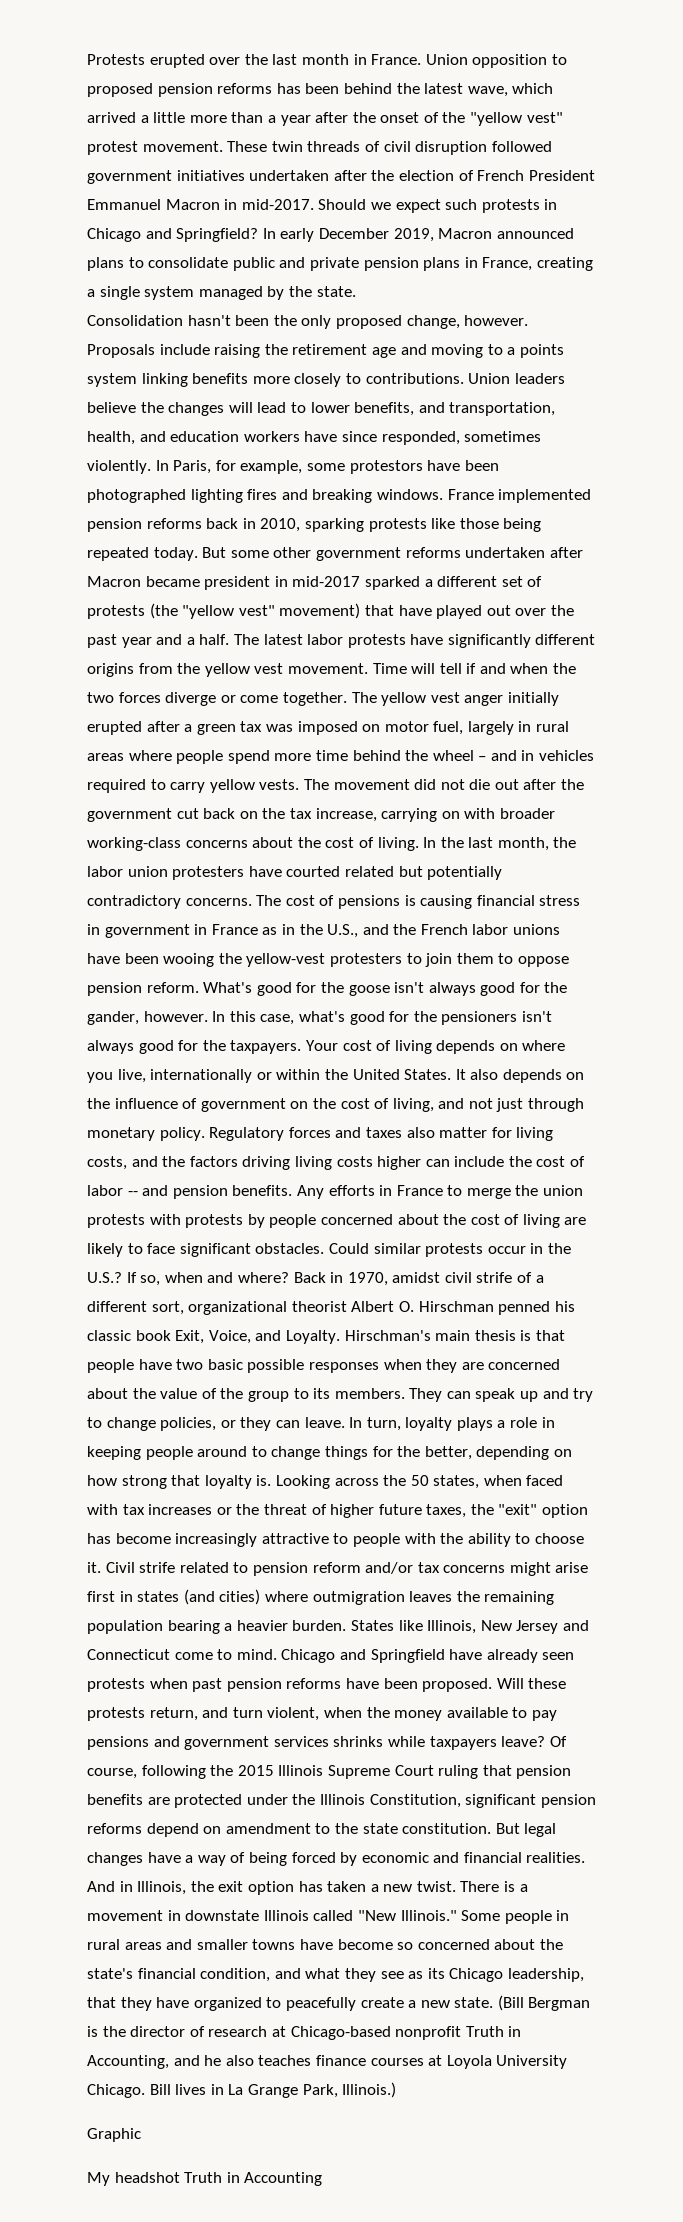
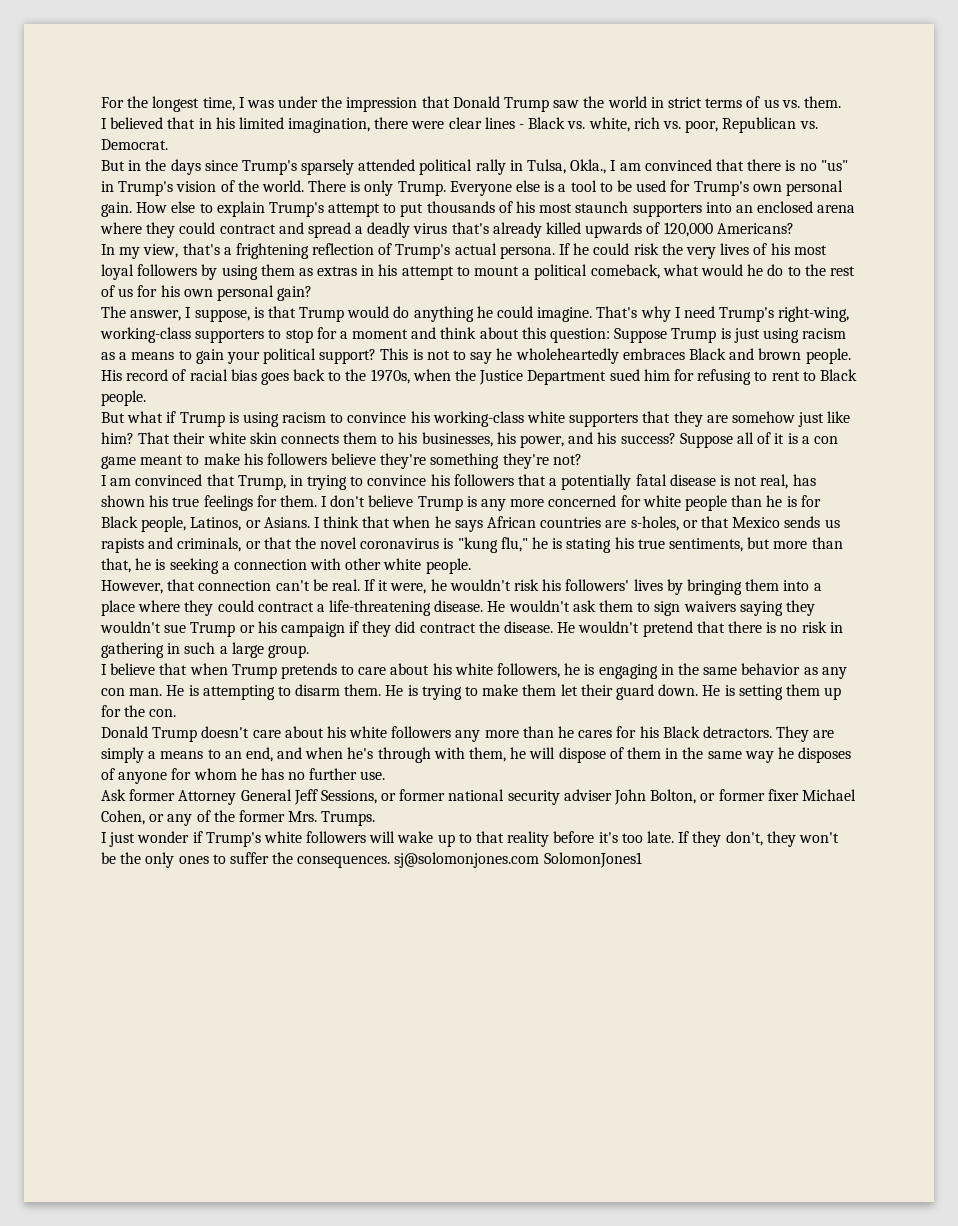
[87,54,567,68] [87,83,554,97] [87,112,563,126] [87,141,552,155] [87,170,595,184] [87,199,558,213] [87,228,574,242] [87,257,593,271] [87,286,356,300] [87,315,529,329] [87,344,564,358] [87,373,565,387] [87,402,556,416] [87,431,542,445] [87,460,499,474] [87,489,592,503] [87,518,542,532] [87,547,583,561] [87,576,543,590] [87,603,574,619] [87,634,596,648] [87,663,577,677] [87,692,559,706] [87,721,570,735] [87,750,595,764] [87,779,585,793] [87,808,555,822] [87,837,577,851] [87,866,503,880] [87,895,581,909] [87,924,561,938] [87,953,569,967] [87,982,568,996] [87,1011,552,1025] [87,1040,566,1054] [87,1069,585,1083] [87,1098,585,1112] [87,1127,554,1141] [87,1156,586,1170] [87,1185,584,1199] [87,1214,587,1228] [87,1243,571,1257] [87,1272,544,1286] [87,1301,575,1315] [87,1330,565,1344] [87,1359,561,1373] [87,1388,594,1402] [87,1417,555,1431] [87,1446,572,1460] [87,1475,564,1489] [87,1504,589,1518] [87,1533,584,1547] [87,1562,589,1576] [87,1589,555,1605] [87,1620,589,1634] [87,1649,575,1663] [87,1678,567,1692] [87,1707,557,1721] [87,1736,567,1750] [87,1765,572,1779] [87,1794,596,1808] [87,1823,557,1837] [87,1852,586,1866] [87,1881,528,1895] [87,1910,570,1924] [87,1939,563,1950] [87,1968,584,1982] [87,1995,591,2011] [87,2026,522,2040] [87,2055,568,2069] [87,2082,397,2098] [87,2128,141,2142] [87,2172,323,2186] Protests erupted over the last month in France. Union opposition to proposed pension reforms has been behind the latest wave, which arrived a little more than a year after the onset of the "yellow vest" protest movement. These twin threads of civil disruption followed government initiatives undertaken after the election of French President Emmanuel Macron in mid-2017. Should we expect such protests in Chicago and Springfield? In early December 2019, Macron announced plans to consolidate public and private pension plans in France, creating a single system managed by the state. // Consolidation hasn't been the only proposed change, however. Proposals include raising the retirement age and moving to a points system linking benefits more closely to contributions. Union leaders believe the changes will lead to lower benefits, and transportation, health, and education workers have since responded, sometimes violently. In Paris, for example, some protestors have been photographed lighting fires and breaking windows. France implemented pension reforms back in 2010, sparking protests like those being repeated today. But some other government reforms undertaken after Macron became president in mid-2017 sparked a different set of protests (the "yellow vest" movement) that have played out over the past year and a half. The latest labor protests have significantly different origins from the yellow vest movement. Time will tell if and when the two forces diverge or come together. The yellow vest anger initially erupted after a green tax was imposed on motor fuel, largely in rural areas where people spend more time behind the wheel – and in vehicles required to carry yellow vests. The movement did not die out after the government cut back on the tax increase, carrying on with broader working-class concerns about the cost of living. In the last month, the labor union protesters have courted related but potentially contradictory concerns. The cost of pensions is causing financial stress in government in France as in the U.S., and the French labor unions have been wooing the yellow-vest protesters to join them to oppose pension reform. What's good for the goose isn't always good for the gander, however. In this case, what's good for the pensioners isn't always good for the taxpayers. Your cost of living depends on where you live, internationally or within the United States. It also depends on the influence of government on the cost of living, and not just through monetary policy. Regulatory forces and taxes also matter for living costs, and the factors driving living costs higher can include the cost of labor -- and pension benefits. Any efforts in France to merge the union protests with protests by people concerned about the cost of living are likely to face significant obstacles. Could similar protests occur in the U.S.? If so, when and where? Back in 1970, amidst civil strife of a different sort, organizational theorist Albert O. Hirschman penned his classic book Exit, Voice, and Loyalty. Hirschman's main thesis is that people have two basic possible responses when they are concerned about the value of the group to its members. They can speak up and try to change policies, or they can leave. In turn, loyalty plays a role in keeping people around to change things for the better, depending on how strong that loyalty is. Looking across the 50 states, when faced with tax increases or the threat of higher future taxes, the "exit" option has become increasingly attractive to people with the ability to choose it. Civil strife related to pension reform and/or tax concerns might arise first in states (and cities) where outmigration leaves the remaining population bearing a heavier burden. States like Illinois, New Jersey and Connecticut come to mind. Chicago and Springfield have already seen protests when past pension reforms have been proposed. Will these protests return, and turn violent, when the money available to pay pensions and government services shrinks while taxpayers leave? Of course, following the 2015 Illinois Supreme Court ruling that pension benefits are protected under the Illinois Constitution, significant pension reforms depend on amendment to the state constitution. But legal changes have a way of being forced by economic and financial realities. And in Illinois, the exit option has taken a new twist. There is a movement in downstate Illinois called "New Illinois." Some people in rural areas and smaller towns have become so concerned about the state's financial condition, and what they see as its Chicago leadership, that they have organized to peacefully create a new state. (Bill Bergman is the director of research at Chicago-based nonprofit Truth in Accounting, and he also teaches finance courses at Loyola University Chicago. Bill lives in La Grange Park, Illinois.) // Graphic // My headshot Truth in Accounting -> [101,96,841,112] [101,117,818,133] [101,139,168,150] [101,159,848,175] [101,180,843,196] [101,201,856,217] [100,222,794,238] [101,243,827,259] [101,264,855,280] [101,285,313,301] [101,306,850,322] [100,327,847,343] [101,348,851,364] [101,369,857,385] [101,390,146,406] [101,411,851,427] [101,432,838,448] [101,453,582,469] [101,474,816,490] [101,495,821,511] [101,516,840,532] [101,537,843,553] [101,558,471,574] [101,579,822,595] [101,600,815,616] [100,621,843,637] [101,642,309,658] [101,663,847,679] [101,684,842,700] [101,705,177,717] [101,726,835,742] [101,747,852,763] [101,768,386,784] [101,789,856,805] [101,810,376,826] [101,831,839,847] [101,852,642,868] For the longest time, I was under the impression that Donald Trump saw the world in strict terms of us vs. them. // I believed that in his limited imagination, there were clear lines - Black vs. white, rich vs. poor, Republican vs. Democrat. // But in the days since Trump's sparsely attended political rally in Tulsa, Okla., I am convinced that there is no "us" in Trump's vision of the world. There is only Trump. Everyone else is a tool to be used for Trump's own personal gain. How else to explain Trump's attempt to put thousands of his most staunch supporters into an enclosed arena where they could contract and spread a deadly virus that's already killed upwards of 120,000 Americans? // In my view, that's a frightening reflection of Trump's actual persona. If he could risk the very lives of his most loyal followers by using them as extras in his attempt to mount a political comeback, what would he do to the rest of us for his own personal gain? // The answer, I suppose, is that Trump would do anything he could imagine. That's why I need Trump's right-wing, working-class supporters to stop for a moment and think about this question: Suppose Trump is just using racism as a means to gain your political support? This is not to say he wholeheartedly embraces Black and brown people. His record of racial bias goes back to the 1970s, when the Justice Department sued him for refusing to rent to Black people. // But what if Trump is using racism to convince his working-class white supporters that they are somehow just like him? That their white skin connects them to his businesses, his power, and his success? Suppose all of it is a con game meant to make his followers believe they're something they're not? // I am convinced that Trump, in trying to convince his followers that a potentially fatal disease is not real, has shown his true feelings for them. I don't believe Trump is any more concerned for white people than he is for Black people, Latinos, or Asians. I think that when he says African countries are s-holes, or that Mexico sends us rapists and criminals, or that the novel coronavirus is "kung flu," he is stating his true sentiments, but more than that, he is seeking a connection with other white people. // However, that connection can't be real. If it were, he wouldn't risk his followers' lives by bringing them into a place where they could contract a life-threatening disease. He wouldn't ask them to sign waivers saying they wouldn't sue Trump or his campaign if they did contract the disease. He wouldn't pretend that there is no risk in gathering in such a large group. // I believe that when Trump pretends to care about his white followers, he is engaging in the same behavior as any con man. He is attempting to disarm them. He is trying to make them let their guard down. He is setting them up for the con. // Donald Trump doesn't care about his white followers any more than he cares for his Black detractors. They are simply a means to an end, and when he's through with them, he will dispose of them in the same way he disposes of anyone for whom he has no further use. // Ask former Attorney General Jeff Sessions, or former national security adviser John Bolton, or former fixer Michael Cohen, or any of the former Mrs. Trumps. // I just wonder if Trump's white followers will wake up to that reality before it's too late. If they don't, they won't be the only ones to suffer the consequences. sj@solomonjones.com SolomonJones1

